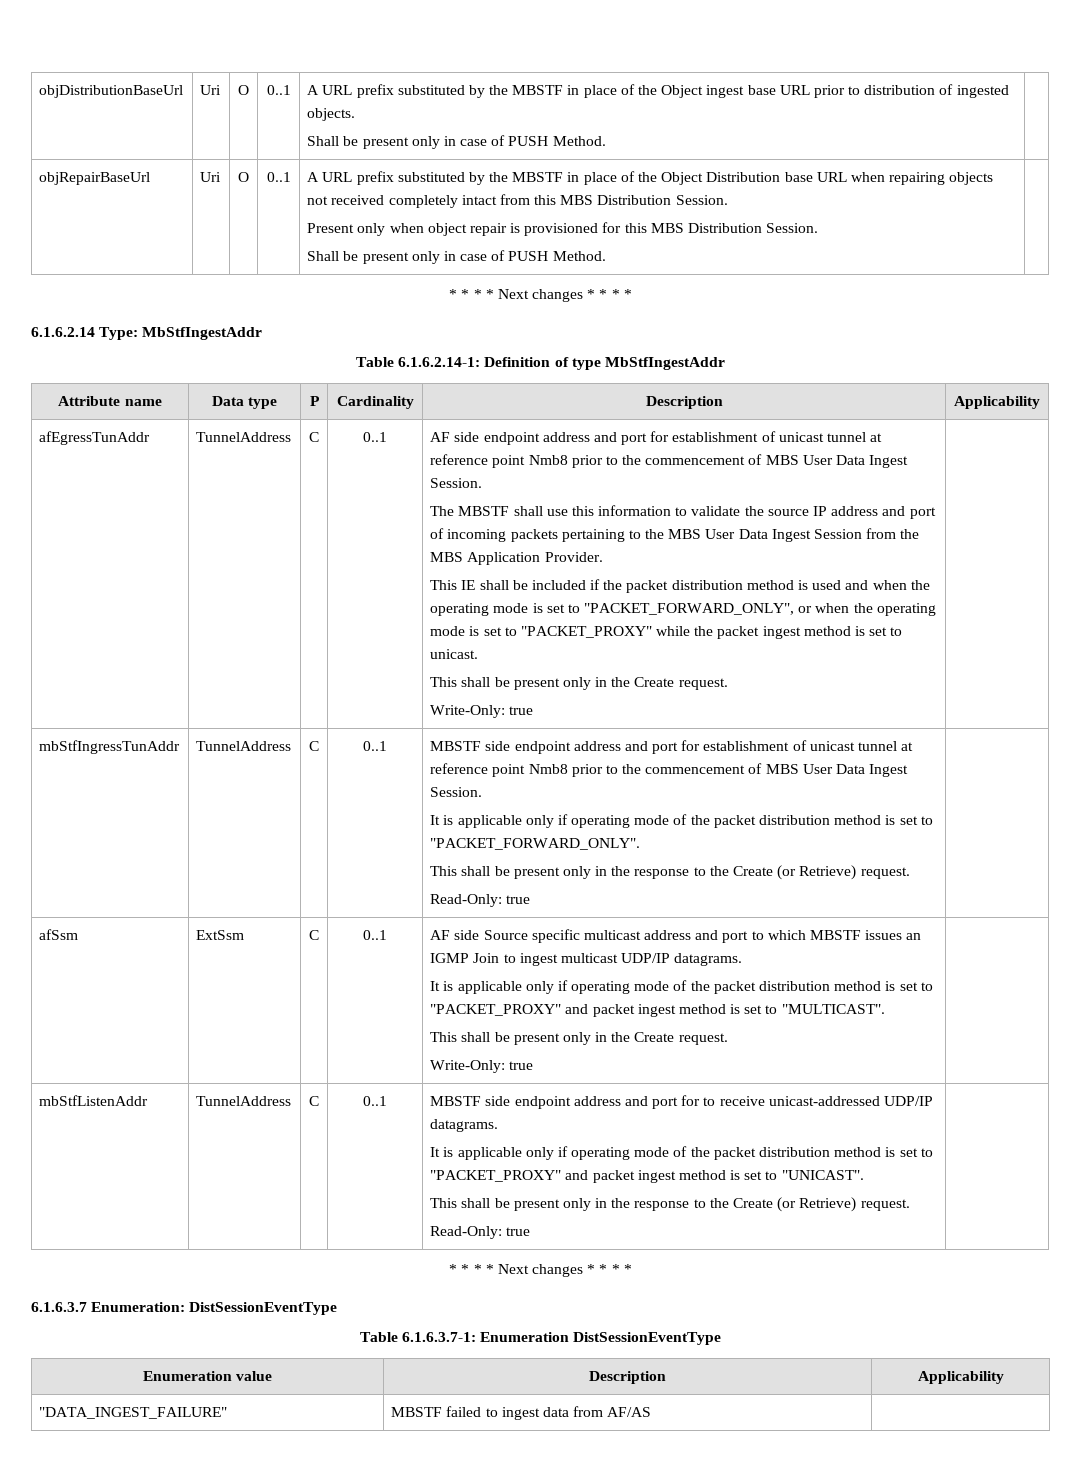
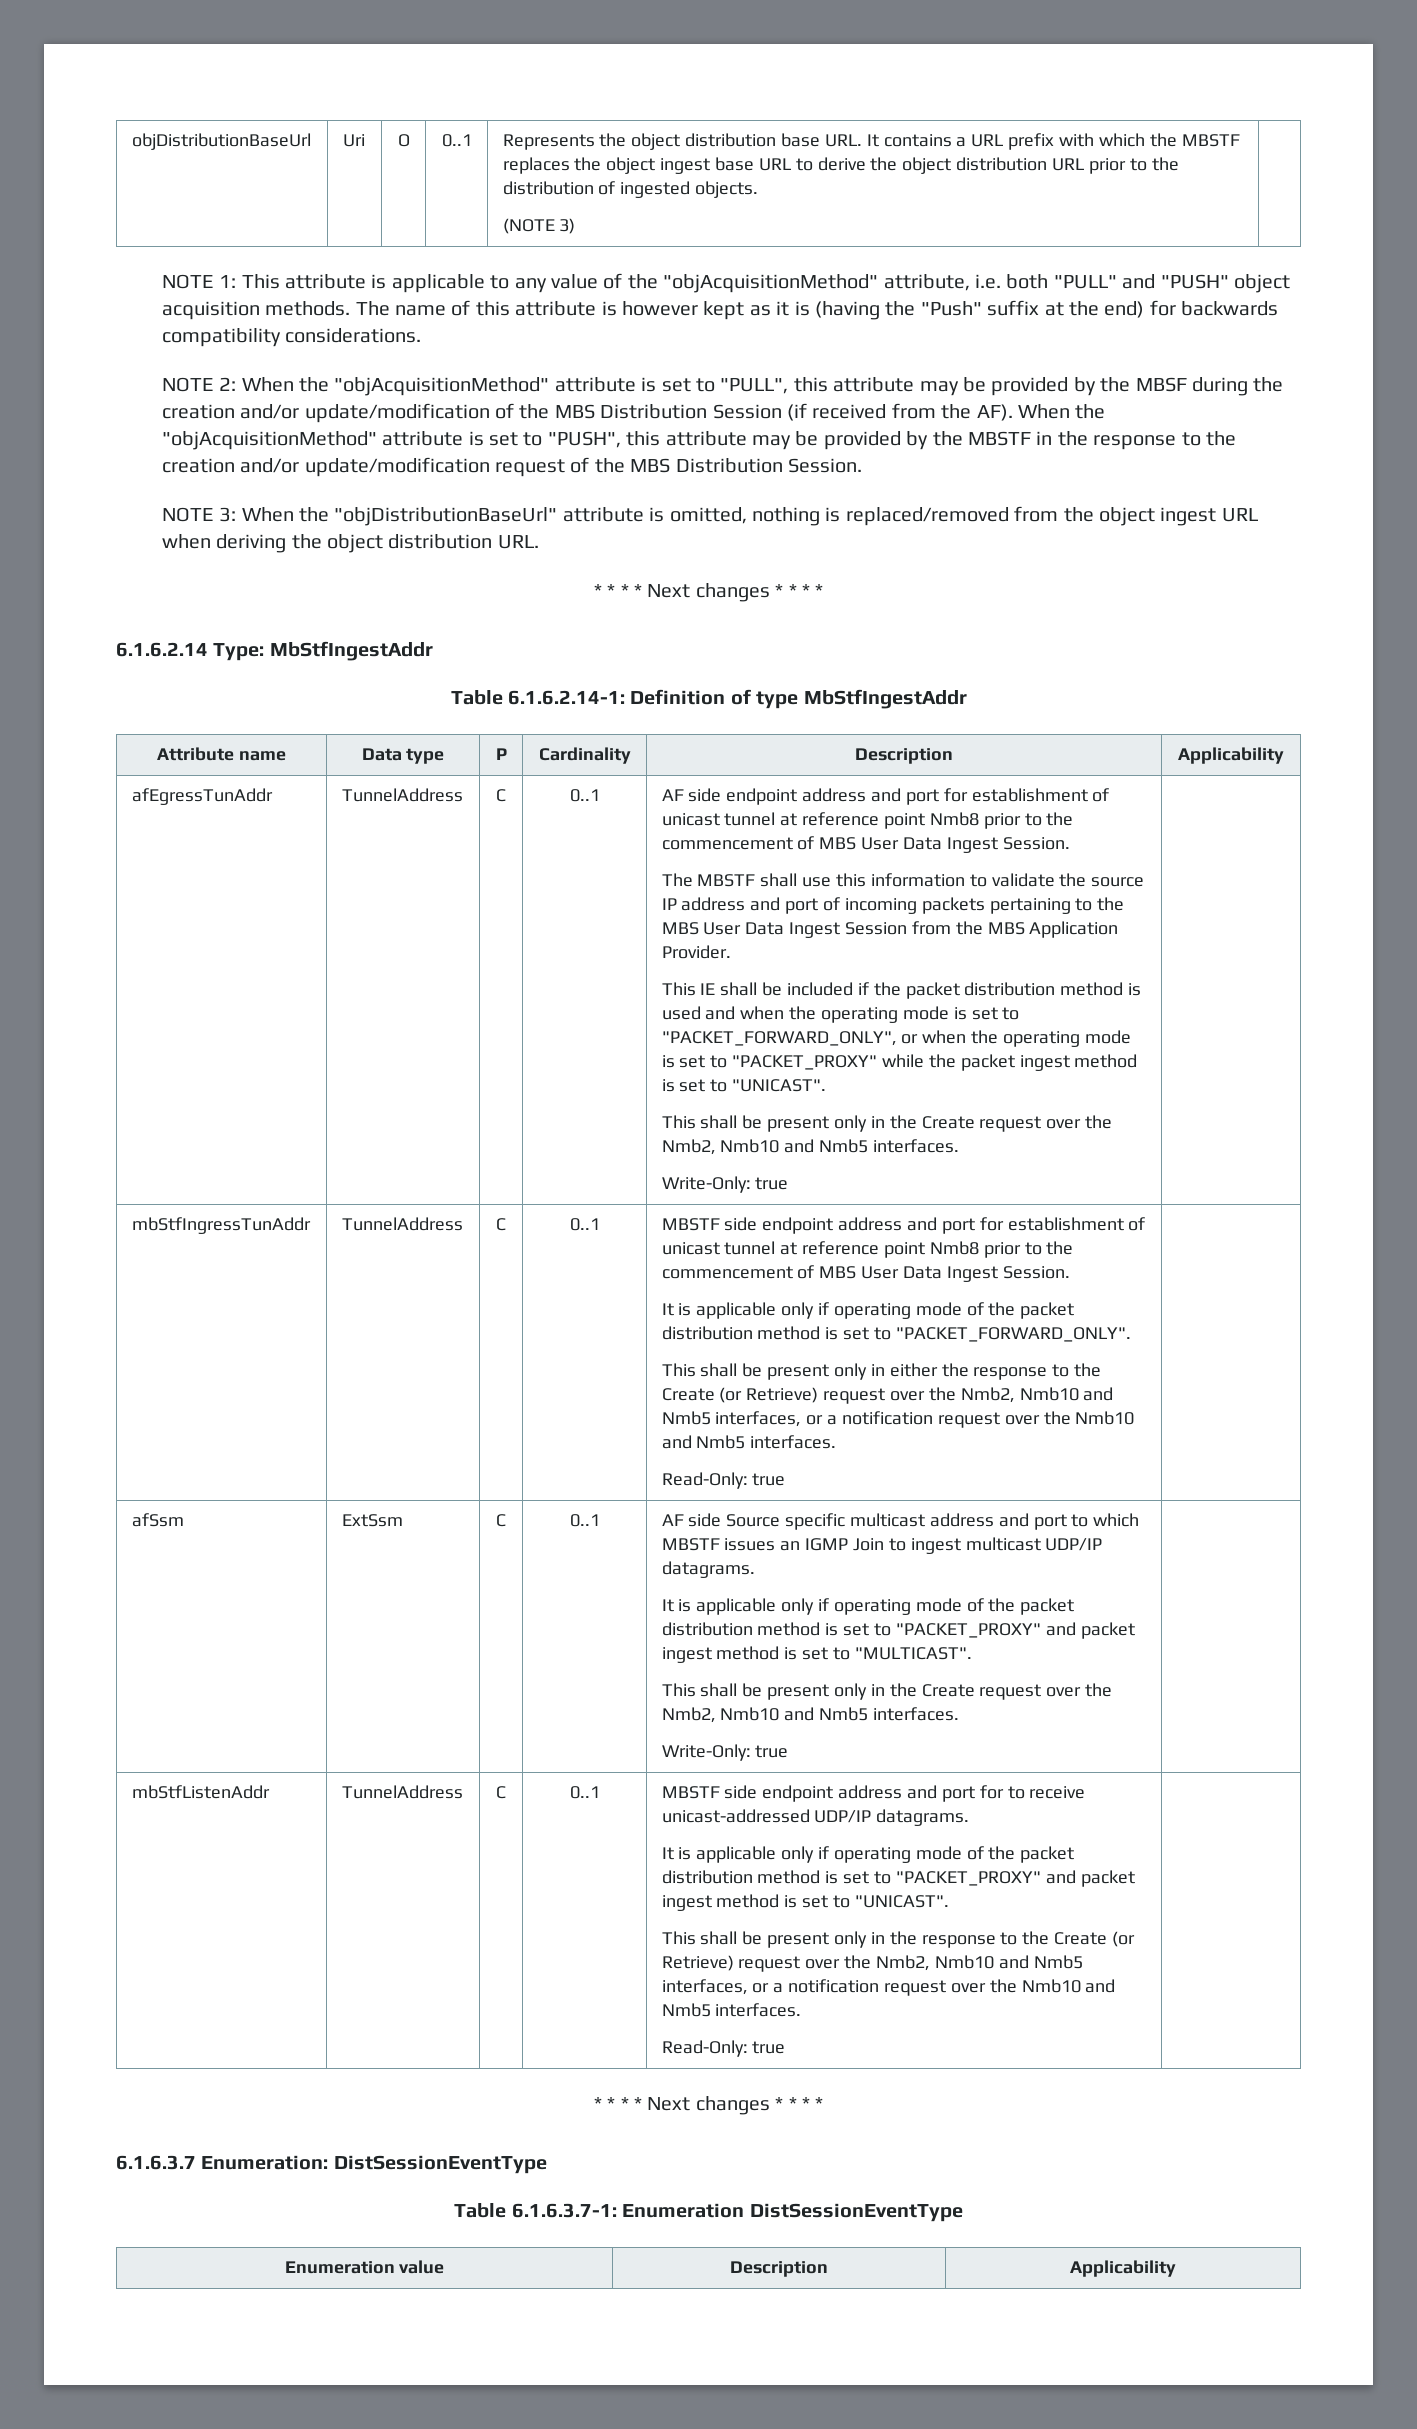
[307,84,776,98] A URL prefix substituted by the MBSTF in place of the Object ingest base -> [502,133,1240,150] [502,157,1048,174] Represents the object distribution base URL. It contains a URL prefix with which the MBSTF replaces the object ingest base URL to derive the object distribution
(861, 90) none -> [1151,157,1179,171] the
[307,135,606,149] [39,172,151,185] [200,172,222,182] [238,172,249,182] [266,172,291,182] [307,171,994,185] [307,194,728,208] [307,222,819,236] [307,250,606,264] Shall be present only in case of PUSH Method. | // objRepairBaseUrl | Uri | O | 0..1 | A URL prefix substituted by the MBSTF in place of the Object Distribution base URL when repairing objects not received completely intact from this MBS Distribution Session. // Present only when object repair is provisioned for this MBS Distribution Session. // Shall be present only in case of PUSH Method. | -> [502,218,576,234] [161,273,1290,293] [161,300,1279,320] [161,328,422,347] [161,377,1284,396] [161,403,1106,423] [161,431,1236,450] [161,457,862,477] [161,506,1258,526] [161,534,539,553] (NOTE 3) | // NOTE 1: This attribute is applicable to any value of the "objAcquisitionMethod" attribute, i.e. both "PULL" and "PUSH" object acquisition methods. The name of this attribute is however kept as it is (having the "Push" suffix at the end) for backwards compatibility considerations. // NOTE 2: When the "objAcquisitionMethod" attribute is set to "PULL", this attribute may be provided by the MBSF during the creation and/or update/modification of the MBS Distribution Session (if received from the AF). When the "objAcquisitionMethod" attribute is set to "PUSH", this attribute may be provided by the MBSTF in the response to the creation and/or update/modification request of the MBS Distribution Session. // NOTE 3: When the "objDistributionBaseUrl" attribute is omitted, nothing is replaced/removed from the object ingest URL when deriving the object distribution URL.
[430,649,479,659] [430,677,728,690] unicast. // This shall be present only in the Create request. -> [732,1079,827,1092] [661,1115,1113,1132] [661,1139,959,1155] "UNICAST". // This shall be present only in the Create request over the Nmb2, Nmb10 and Nmb5 interfaces.
[611,865,910,880] the response to the Create (or Retrieve) request. -> [889,1363,1102,1380] [661,1387,1114,1404] [661,1411,1135,1428] [661,1435,837,1449] either the response to the Create (or Retrieve) request over the Nmb2, Nmb10 and Nmb5 interfaces, or a notification request over the Nmb10 and Nmb5 interfaces.
[678,1033,728,1045] request. -> [979,1683,1113,1700] [661,1707,959,1723] request over the Nmb2, Nmb10 and Nmb5 interfaces.
[860,1199,910,1211] request. -> [738,1955,1083,1972] [661,1979,1116,1996] [661,2003,802,2017] request over the Nmb2, Nmb10 and Nmb5 interfaces, or a notification request over the Nmb10 and Nmb5 interfaces.
[39,1407,228,1419] [391,1406,652,1420] // "DATA_INGEST_FAILURE" | MBSTF failed to ingest data from AF/AS | -> (1176, 2268) none

